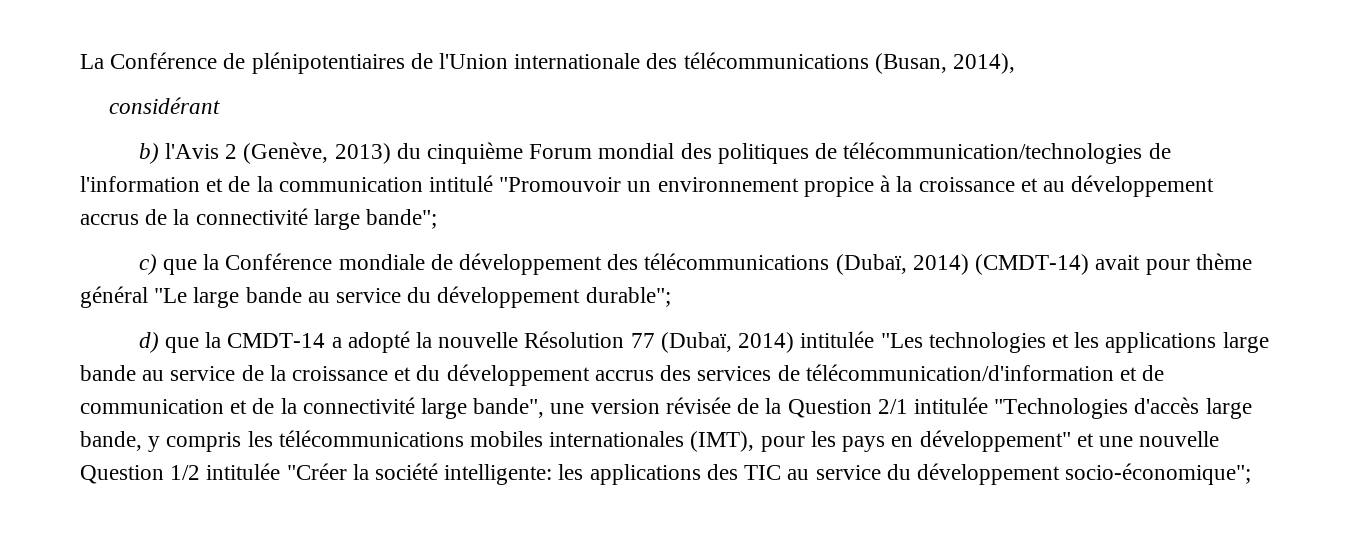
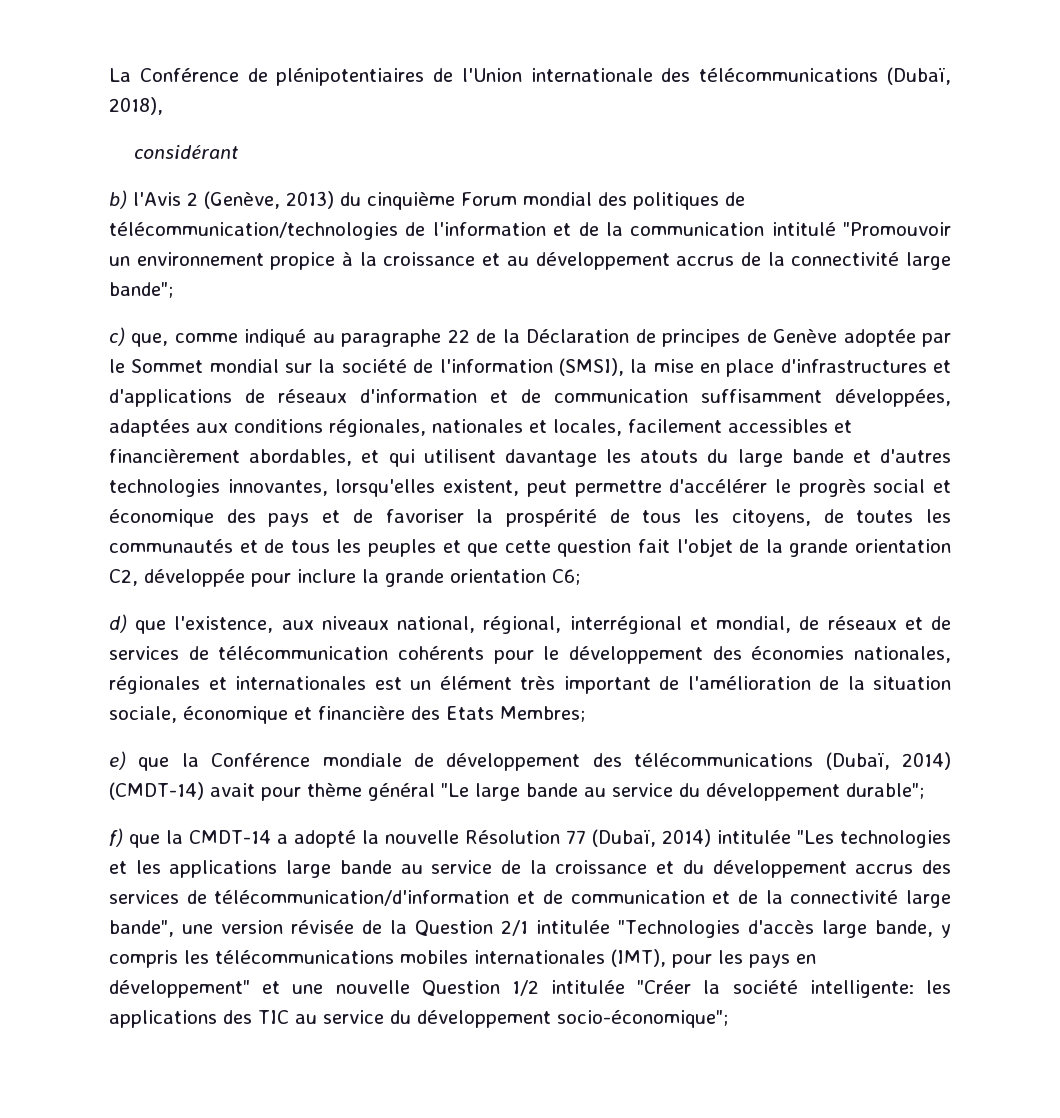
[874,53,1016,74] (Busan, 2014), -> [887,67,952,85] [109,97,163,115] (Dubaï, 2018),
(157, 264) none -> [131,329,952,347] [109,358,952,377] [109,389,951,407] [109,419,852,437] [109,449,951,467] [109,479,952,497] [109,509,951,527] [109,538,952,557] [109,569,580,587] [109,614,952,634] [109,646,951,664] [109,676,951,694] [109,706,585,724] [109,751,126,770] que, comme indiqué au paragraphe 22 de la Déclaration de principes de Genève adoptée par le Sommet mondial sur la société de l'information (SMSI), la mise en place d'infrastructures et d'applications de réseaux d'information et de communication suffisamment développées, adaptées aux conditions régionales, nationales et locales, facilement accessibles et financièrement abordables, et qui utilisent davantage les atouts du large bande et d'autres technologies innovantes, lorsqu'elles existent, peut permettre d'accélérer le progrès social et économique des pays et de favoriser la prospérité de tous les citoyens, de toutes les communautés et de tous les peuples et que cette question fait l'objet de la grande orientation C2, développée pour inclure la grande orientation C6; // d) que l'existence, aux niveaux national, régional, interrégional et mondial, de réseaux et de services de télécommunication cohérents pour le développement des économies nationales, régionales et internationales est un élément très important de l'amélioration de la situation sociale, économique et financière des Etats Membres; // e)
[138,332,159,353] d) -> [109,828,123,847] f)

